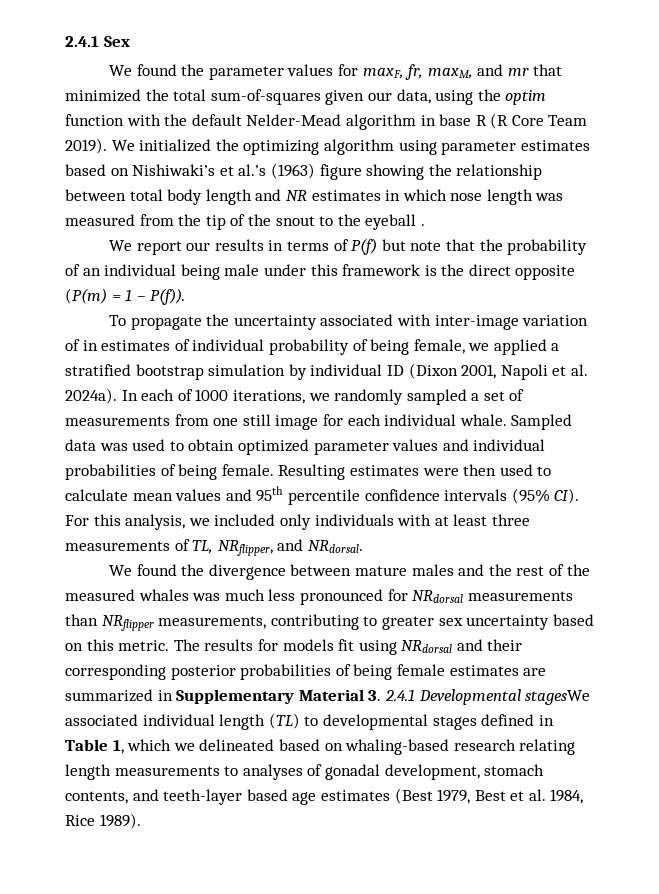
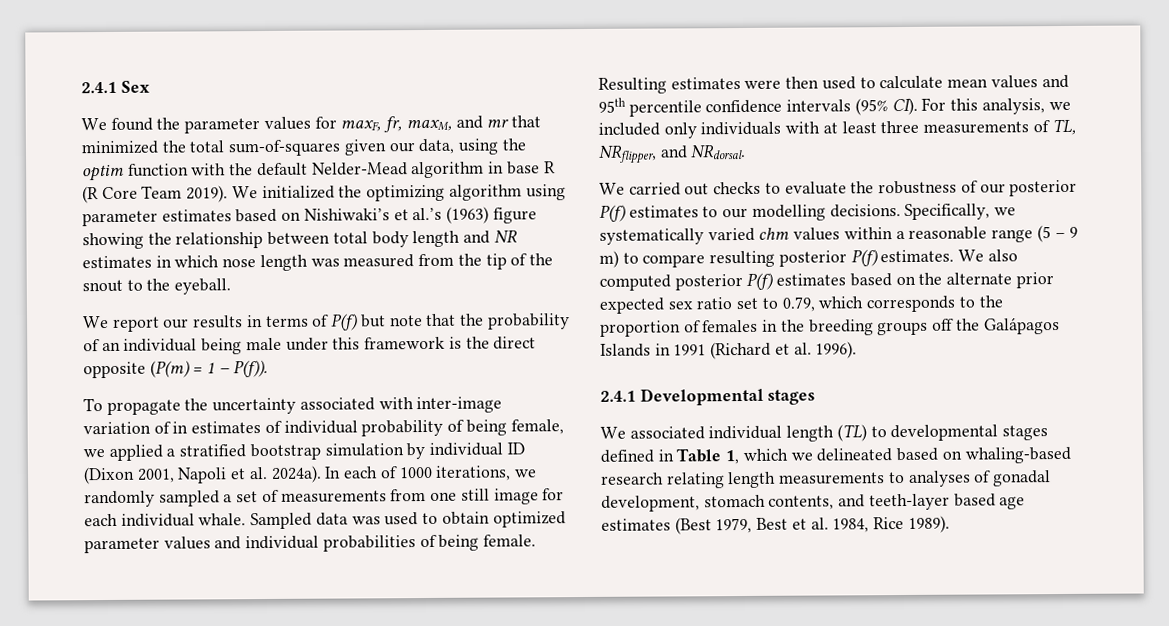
[365,214,425,230] eyeball . -> [174,278,232,295] eyeball.
[136,564,590,580] [65,589,573,605] [65,614,594,631] [65,639,523,655] [65,664,547,680] [65,689,591,705] found the divergence between mature males and the rest of the measured whales was much less pronounced for NRdorsal measurements than NRflipper measurements, contributing to greater sex uncertainty based on this metric. The results for models fit using NRdorsal and their corresponding posterior probabilities of being female estimates are summarized in Supplementary Material 3. 2.4.1 Developmental stagesWe -> [628,179,1078,197] [599,203,1017,222] [599,225,1079,245] [599,249,1018,268] [599,272,1054,291] [599,295,1003,314] [600,317,1060,337] [600,341,858,360] [600,387,816,406] [600,426,626,439] carried out checks to evaluate the robustness of our posterior P(f) estimates to our modelling decisions. Specifically, we systematically varied chm values within a reasonable range (5 – 9 m) to compare resulting posterior P(f) estimates. We also computed posterior P(f) estimates based on the alternate prior expected sex ratio set to 0.79, which corresponds to the proportion of females in the breeding groups off the Galápagos Islands in 1991 (Richard et al. 1996). // 2.4.1 Developmental stages // We

